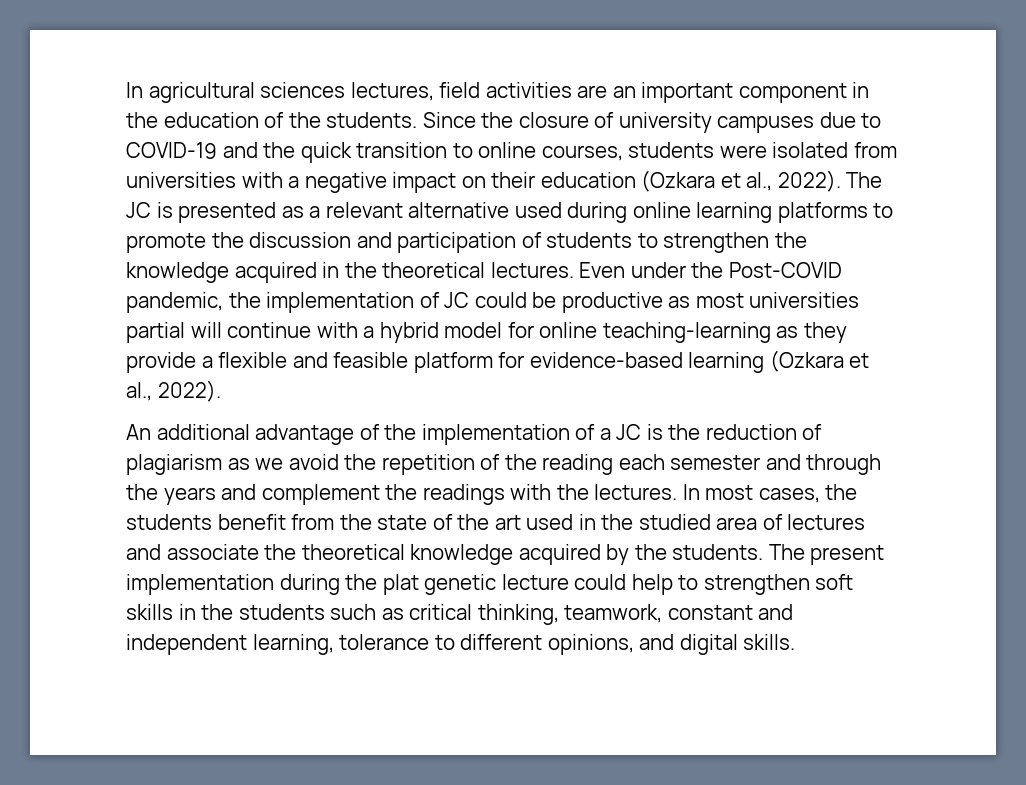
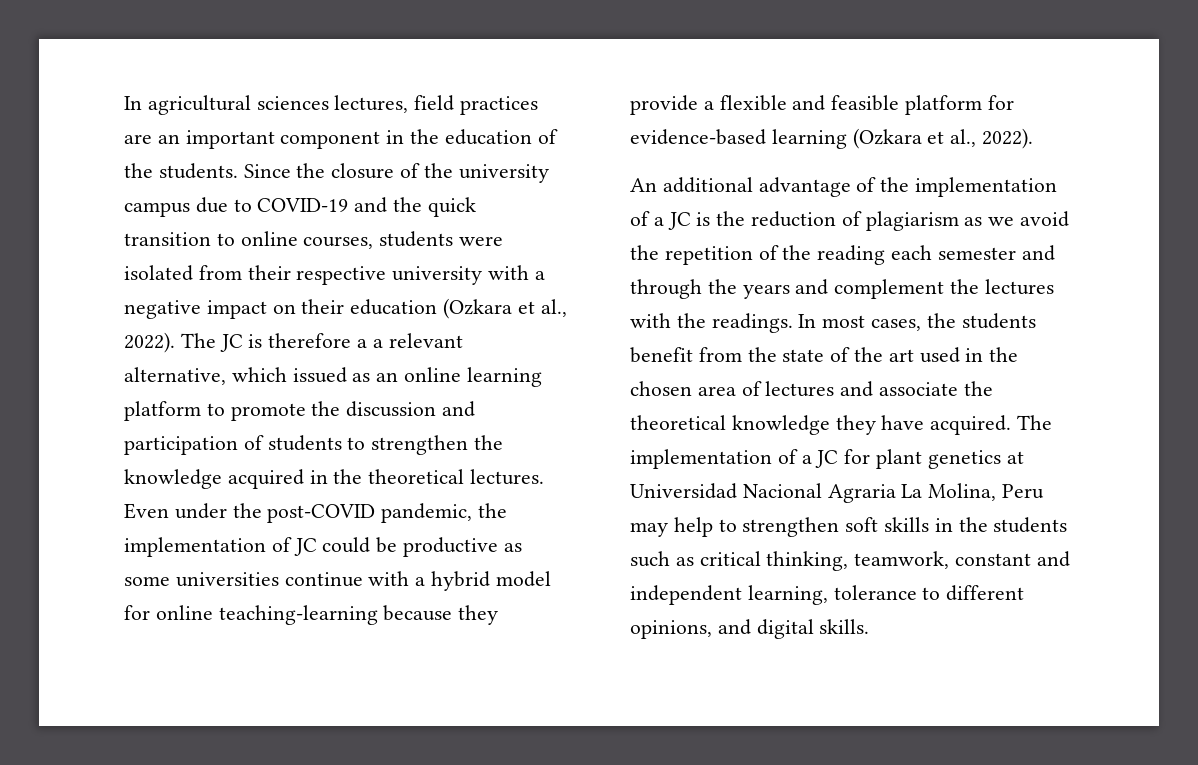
[485,82,572,98] activities -> [460,96,539,115] practices
[618,112,815,133] university campuses -> [423,163,549,183] [124,202,190,217] the university campus
[126,172,236,188] universities -> [247,265,483,285] their respective university
[178,202,628,223] presented as a relevant alternative used during -> [268,333,463,348] [124,367,399,385] therefore a a relevant alternative, which issued as an
[777,202,868,223] platforms -> [124,401,201,421] platform
[728,262,842,278] Post-COVID -> [267,504,376,523] post-COVID
[695,292,860,308] [126,322,222,343] most universities partial will -> [124,572,279,587] some universities
[776,326,799,338] as -> [383,605,453,621] because
[422,484,505,505] readings -> [984,279,1054,295] lectures
[594,484,678,500] lectures. -> [711,313,793,333] readings.
[638,514,711,530] studied -> [630,381,692,396] chosen
[518,544,885,565] [126,574,627,595] acquired by the students. The present implementation during the plat genetic lecture could -> [835,415,1053,435] [630,449,1024,469] [630,483,1045,503] [630,522,668,537] they have acquired. The implementation of a JC for plant genetics at Universidad Nacional Agraria La Molina, Peru may

